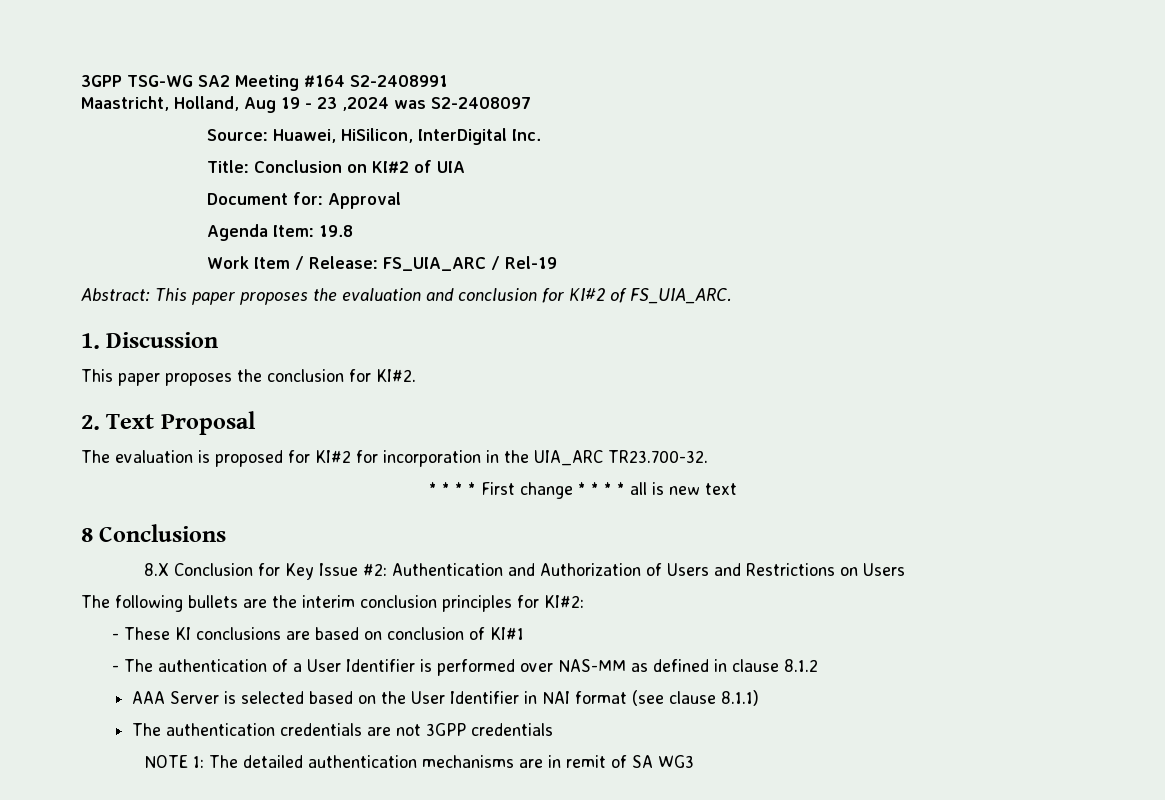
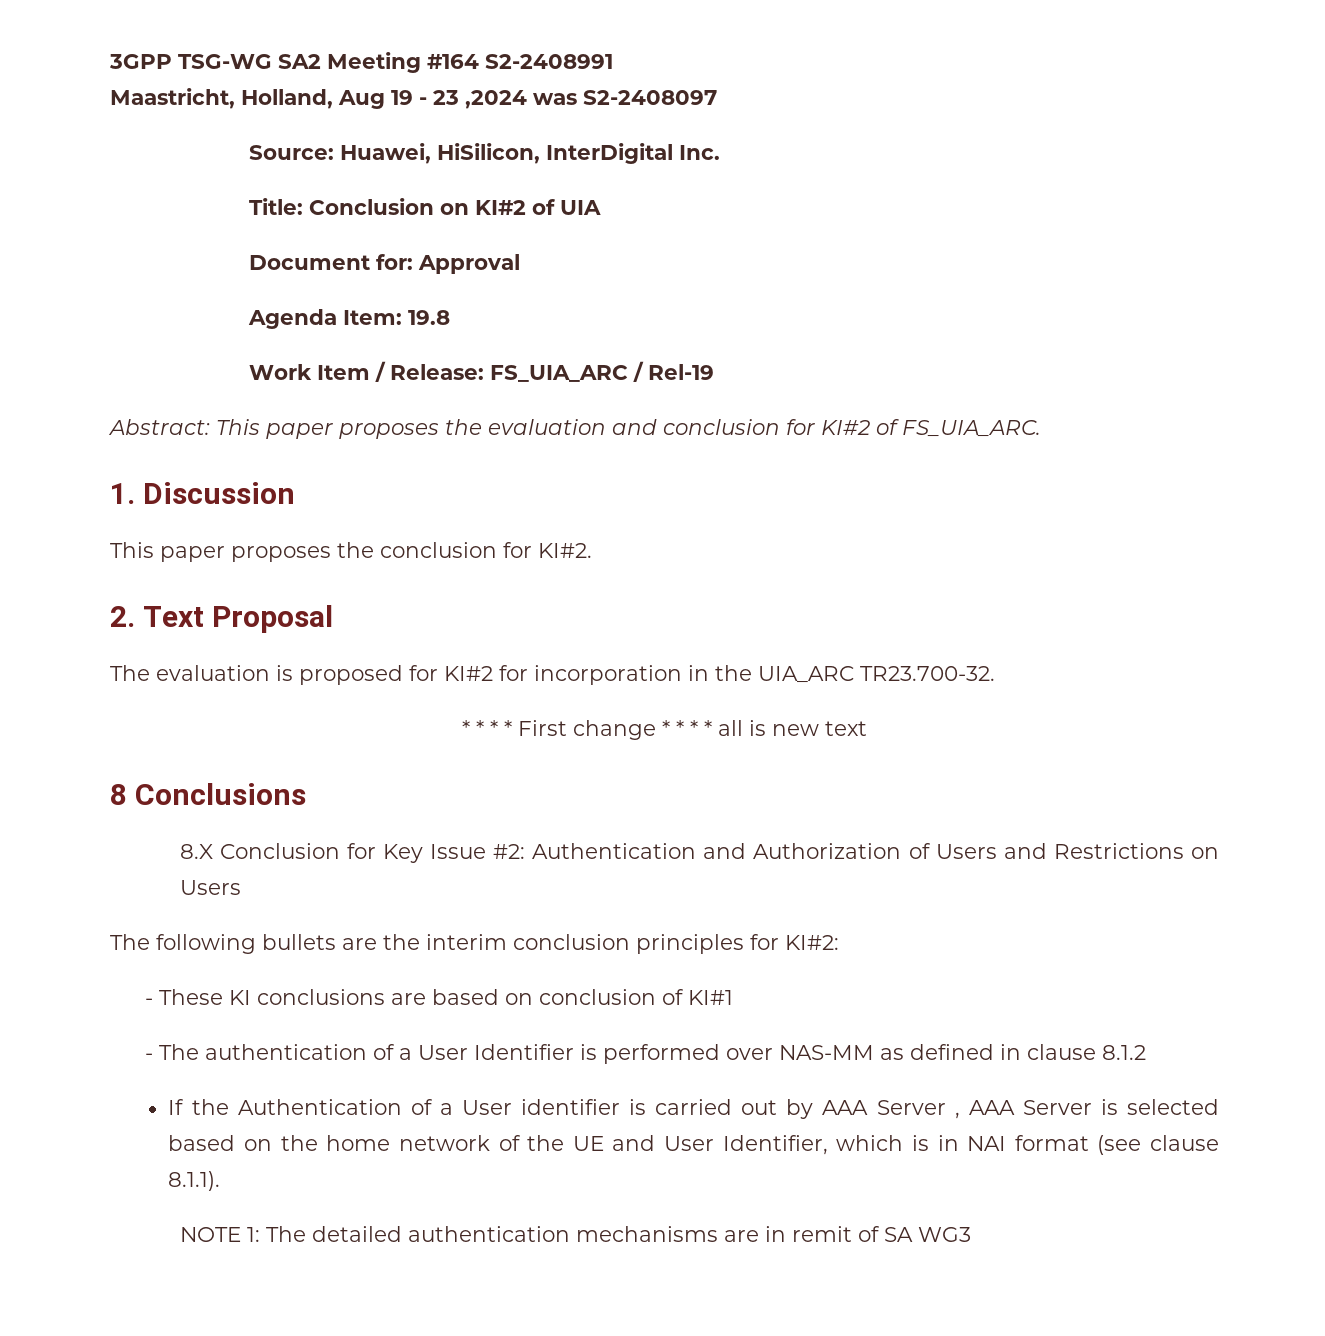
(819, 665) none -> [168,1099,960,1119] If the Authentication of a User identifier is carried out by AAA Server ,
[410,691,519,704] User Identifier -> [326,1135,929,1155] home network of the UE and User Identifier, which is
[720,690,759,706] [131,723,553,736] 8.1.1) // The authentication credentials are not 3GPP credentials -> [168,1171,221,1191] 8.1.1).

